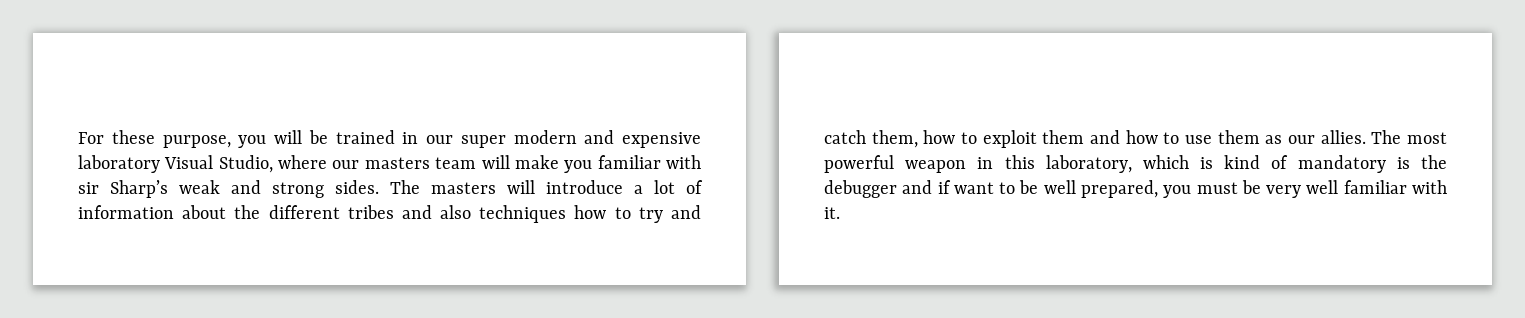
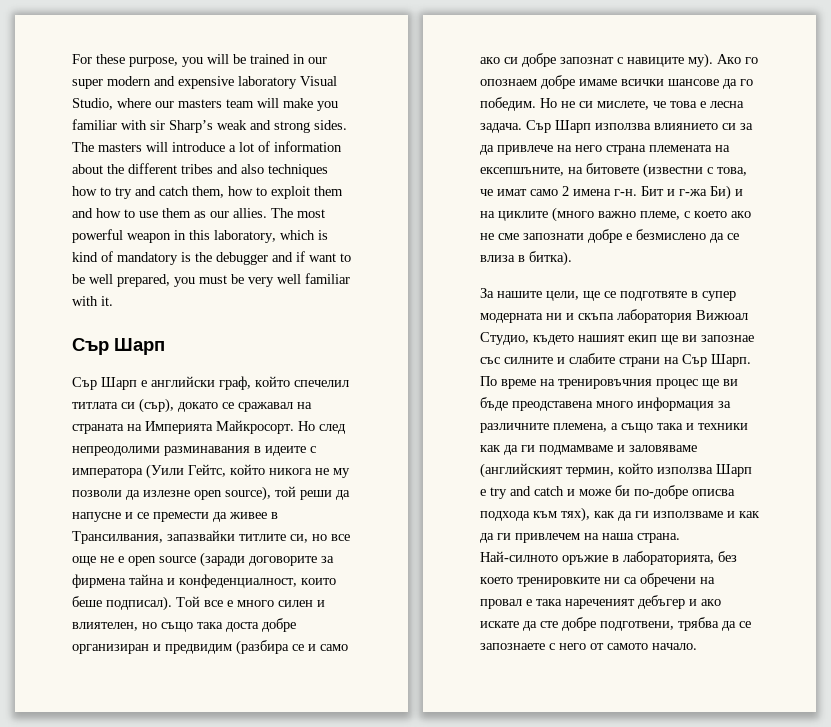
(840, 213) none -> [72,338,165,355] [72,376,349,390] [72,398,312,413] [72,420,346,434] [72,446,316,456] [72,464,350,479] [72,486,350,501] [72,512,278,522] [72,530,350,544] [72,552,334,567] [72,574,336,588] [72,596,325,611] [72,618,296,632] [72,640,348,655] [480,53,758,68] [480,75,753,89] [480,97,744,111] [480,120,753,133] [480,145,730,155] [480,163,747,178] [480,185,743,200] [480,207,751,222] [480,229,739,243] [480,251,572,266] [480,288,736,301] [480,309,748,323] [480,332,754,345] [480,353,751,367] [480,376,738,389] [480,397,731,411] [480,423,748,433] [480,445,697,455] [480,463,752,478] [480,485,735,499] [480,507,760,522] [480,533,680,543] [480,551,737,565] [480,573,715,587] [480,595,721,609] [480,617,751,631] [480,643,697,650] // Сър Шарп // Сър Шарп е английски граф, който спечелил титлата си (сър), докато се сражавал на страната на Империята Майкросорт. Но след непреодолими разминавания в идеите с императора (Уили Гейтс, който никога не му позволи да излезне open source), той реши да напусне и се премести да живее в Трансилвания, запазвайки титлите си, но все още не е open source (заради договорите за фирмена тайна и конфеденциалност, които беше подписал). Той все е много силен и влиятелен, но също така доста добре организиран и предвидим (разбира се и само ако си добре запознат с навиците му). Ако го опознаем добре имаме всички шансове да го победим. Но не си мислете, че това е лесна задача. Сър Шарп използва влиянието си за да привлече на него страна племената на ексепшъните, на битовете (известни с това, че имат само 2 имена г-н. Бит и г-жа Би) и на циклите (много важно племе, с което ако не сме запознати добре е безмислено да се влиза в битка). // За нашите цели, ще се подготвяте в супер модерната ни и скъпа лаборатория Вижюал Студио, където нашият екип ще ви запознае със силните и слабите страни на Сър Шарп. По време на тренировъчния процес ще ви бъде преодставена много информация за различните племена, а също така и техники как да ги подмамваме и заловяваме (английският термин, който използва Шарп е try and catch и може би по-добре описва подхода към тях), как да ги използваме и как да ги привлечем на наша страна. Най-силното оръжие в лабораторията, без което тренировките ни са обречени на провал е така нареченият дебъгер и ако искате да сте добре подготвени, трябва да се запознаете с него от самото начало.

